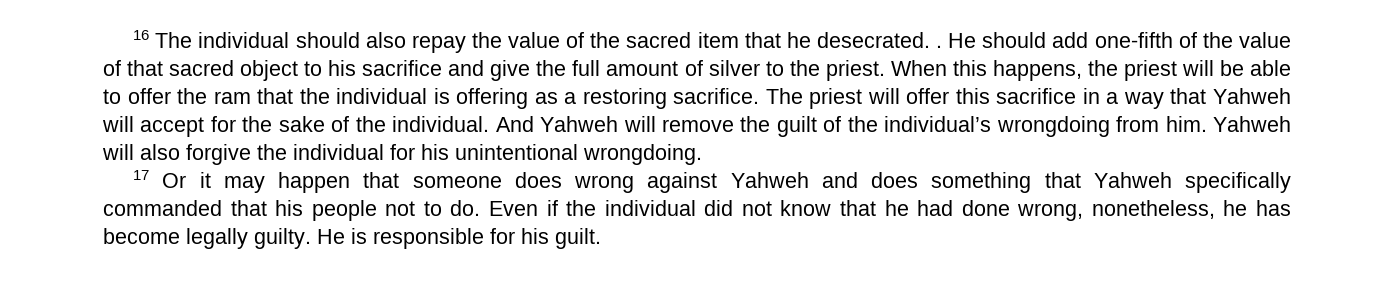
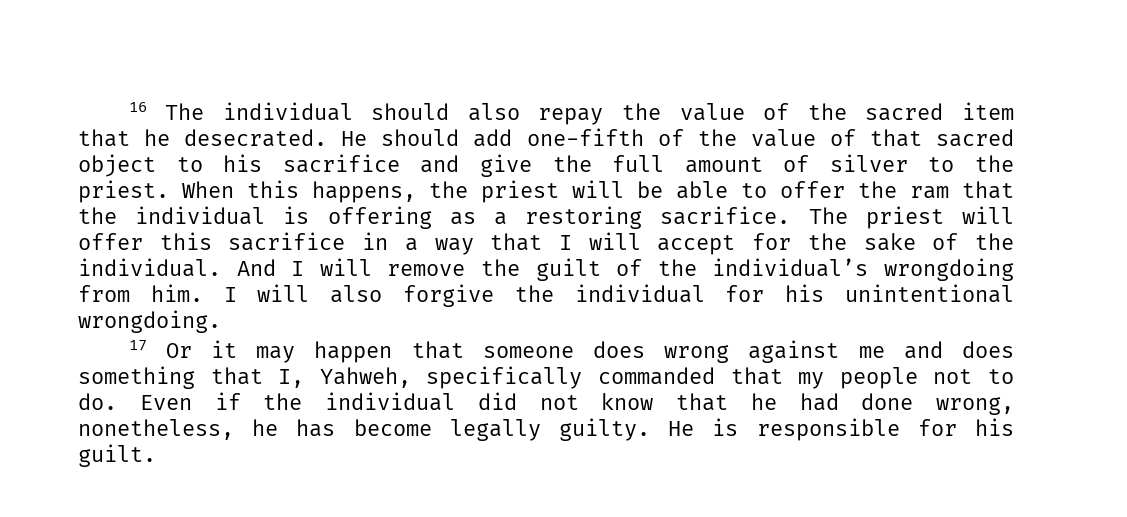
[936,45,943,48] . -> (328, 138) none
[1212,88,1291,104] Yahweh -> [559,235,572,250] I
[540,116,619,132] Yahweh -> [291,261,305,276] I
[1213,116,1292,132] Yahweh -> [223,287,237,302] I
[730,172,809,188] Yahweh -> [858,346,885,358] me
[1093,172,1172,188] Yahweh -> [278,367,411,388] I, Yahweh,
[275,200,304,216] his -> [798,372,825,389] my

